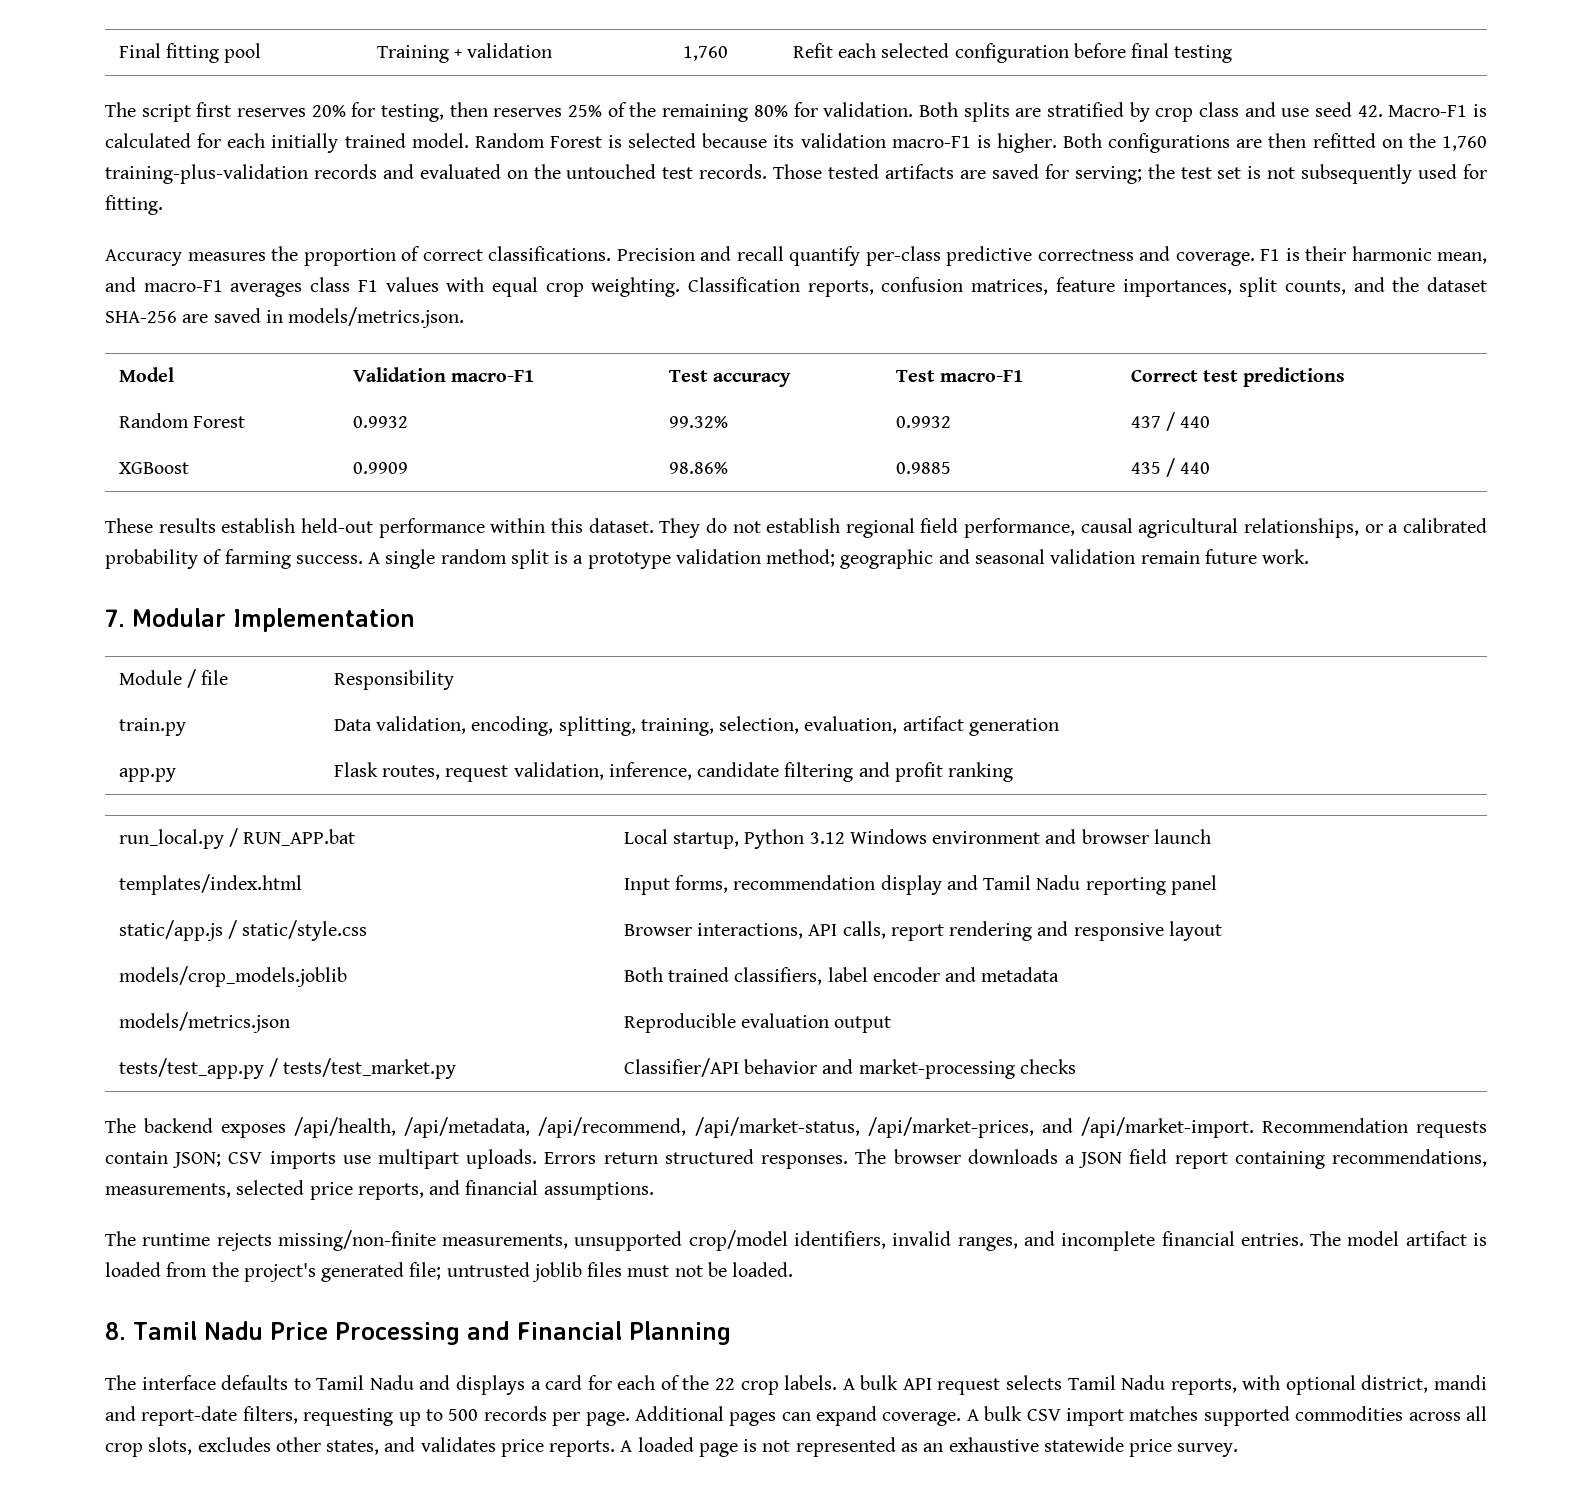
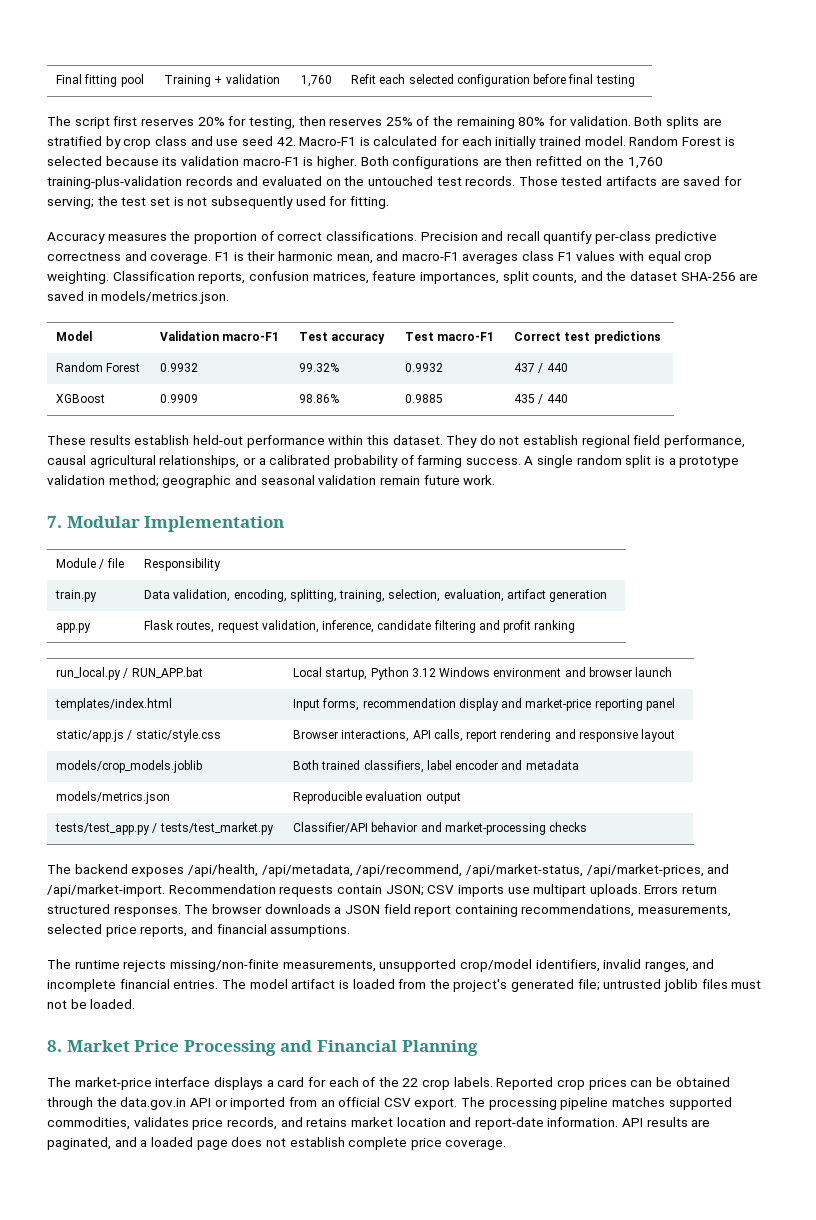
[983,875,1081,890] Tamil Nadu -> [525,698,592,711] market-price
[133,1321,263,1340] Tamil Nadu -> [66,1040,130,1052] Market
[141,1375,451,1390] interface defaults to Tamil Nadu and -> [74,1077,211,1090] market-price interface
[842,1375,1488,1395] [105,1406,1487,1426] [105,1437,1239,1457] A bulk API request selects Tamil Nadu reports, with optional district, mandi and report-date filters, requesting up to 500 records per page. Additional pages can expand coverage. A bulk CSV import matches supported commodities across all crop slots, excludes other states, and validates price reports. A loaded page is not represented as an exhaustive statewide price survey. -> [496,1077,730,1090] [47,1097,732,1110] [47,1117,711,1130] [47,1137,507,1150] Reported crop prices can be obtained through the data.gov.in API or imported from an official CSV export. The processing pipeline matches supported commodities, validates price records, and retains market location and report-date information. API results are paginated, and a loaded page does not establish complete price coverage.

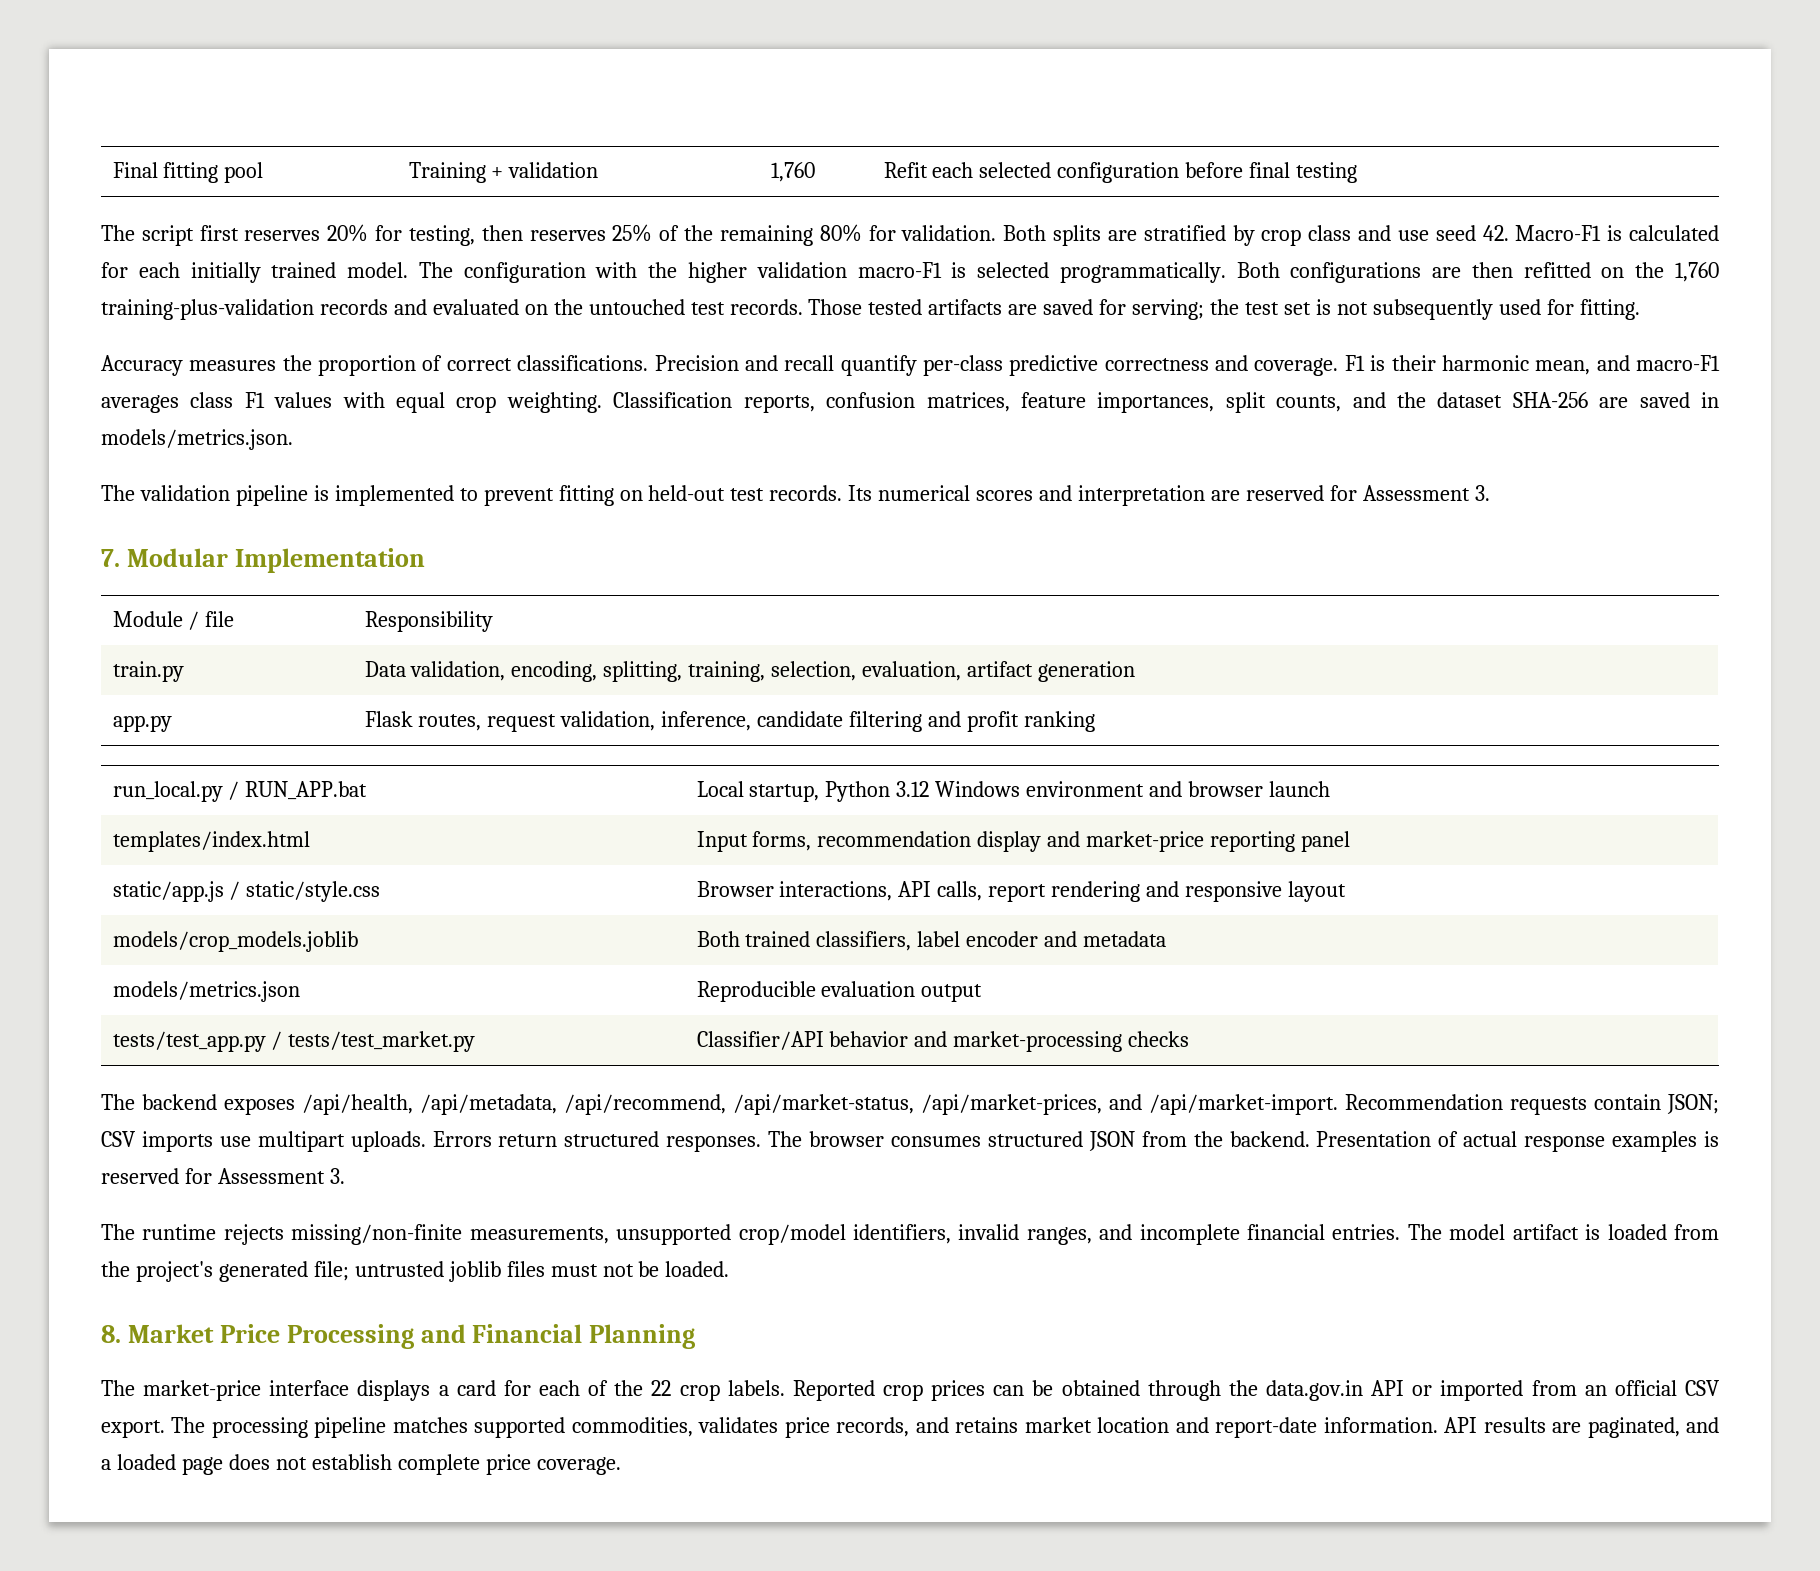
[629,136,735,146] [47,156,178,166] Random Forest is selected because its -> [418,262,747,283] The configuration with the higher
[316,156,357,169] higher. -> [977,262,1226,283] selected programmatically.
[56,331,93,341] [160,331,280,341] [299,332,386,344] [405,332,495,341] [514,331,661,344] [56,362,141,372] [160,363,199,372] [299,363,340,372] [405,363,444,372] [514,363,568,373] [56,394,106,403] [160,394,199,403] [299,394,340,403] [405,394,444,403] [514,394,568,404] [47,435,746,448] [47,455,740,468] [47,475,496,488] // Model | Validation macro-F1 | Test accuracy | Test macro-F1 | Correct test predictions // Random Forest | 0.9932 | 99.32% | 0.9932 | 437 / 440 // XGBoost | 0.9909 | 98.86% | 0.9885 | 435 / 440 // These results establish held-out performance within this dataset. They do not establish regional field performance, causal agricultural relationships, or a calibrated probability of farming success. A single random split is a prototype validation method; geographic and seasonal validation remain future work. -> [101,485,1490,506] // The validation pipeline is implemented to prevent fitting on held-out test records. Its numerical scores and interpretation are reserved for Assessment 3.
[264,904,732,917] [47,924,351,937] downloads a JSON field report containing recommendations, measurements, selected price reports, and financial assumptions. -> [890,1131,1720,1152] [101,1168,345,1184] consumes structured JSON from the backend. Presentation of actual response examples is reserved for Assessment 3.

